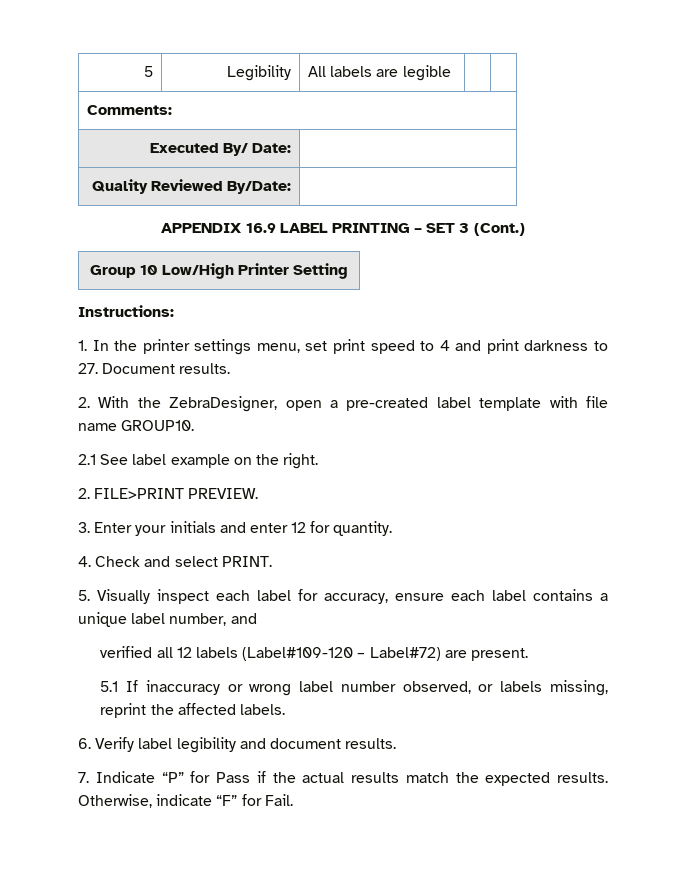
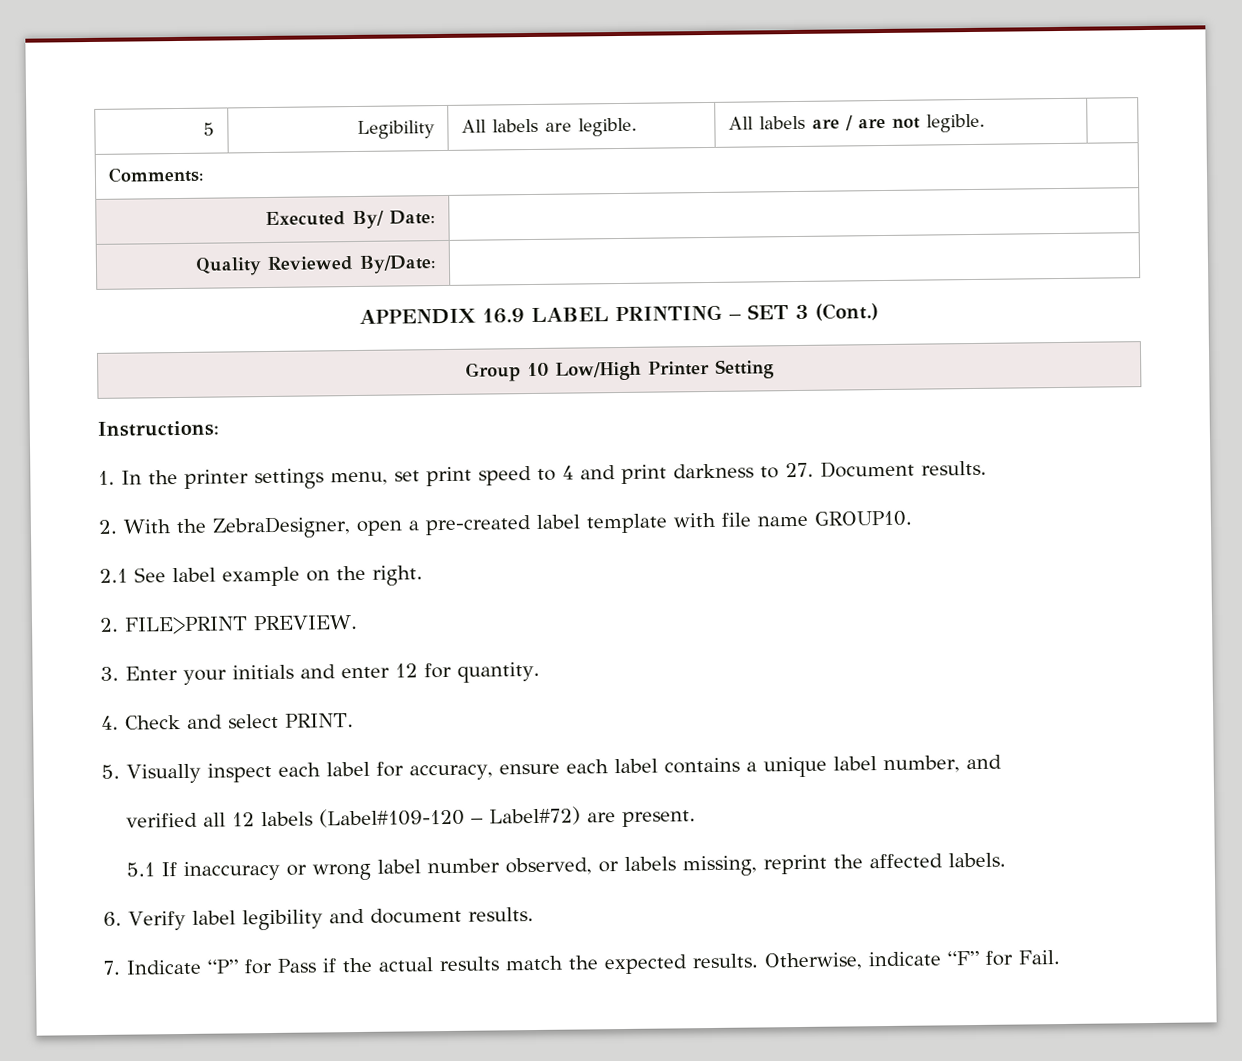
[402,65,451,81] legible | -> [577,117,637,137] [727,113,985,133] legible. | All labels are / are not legible.

